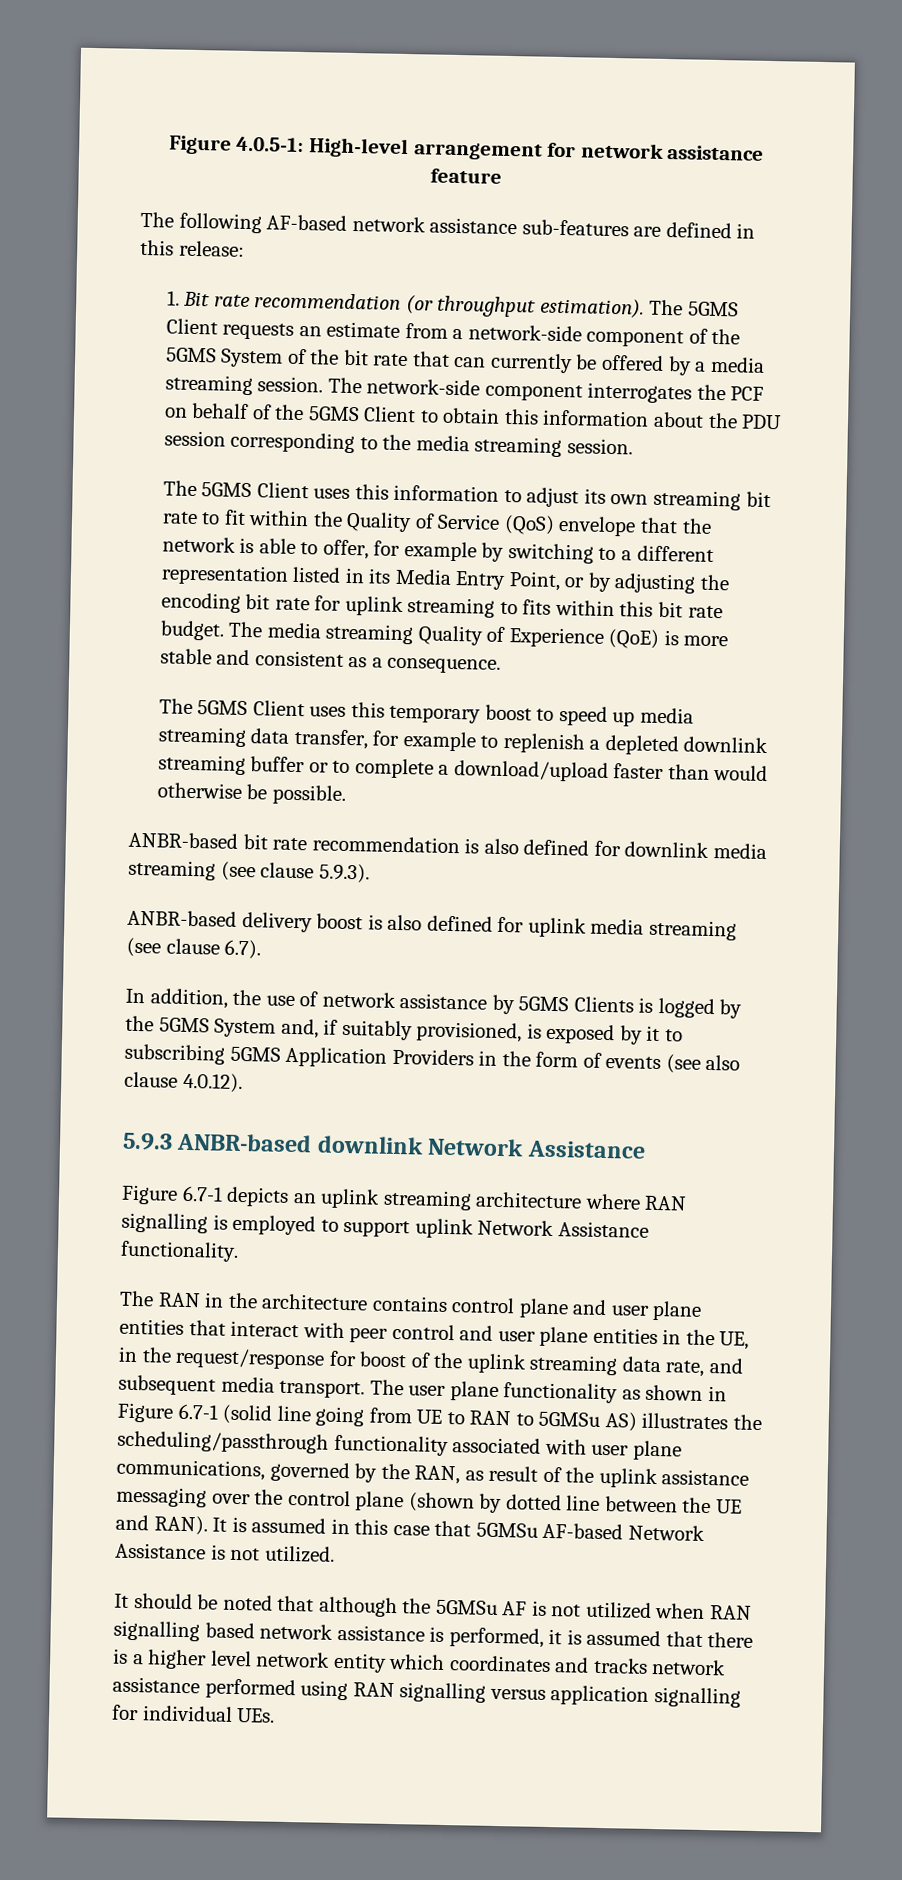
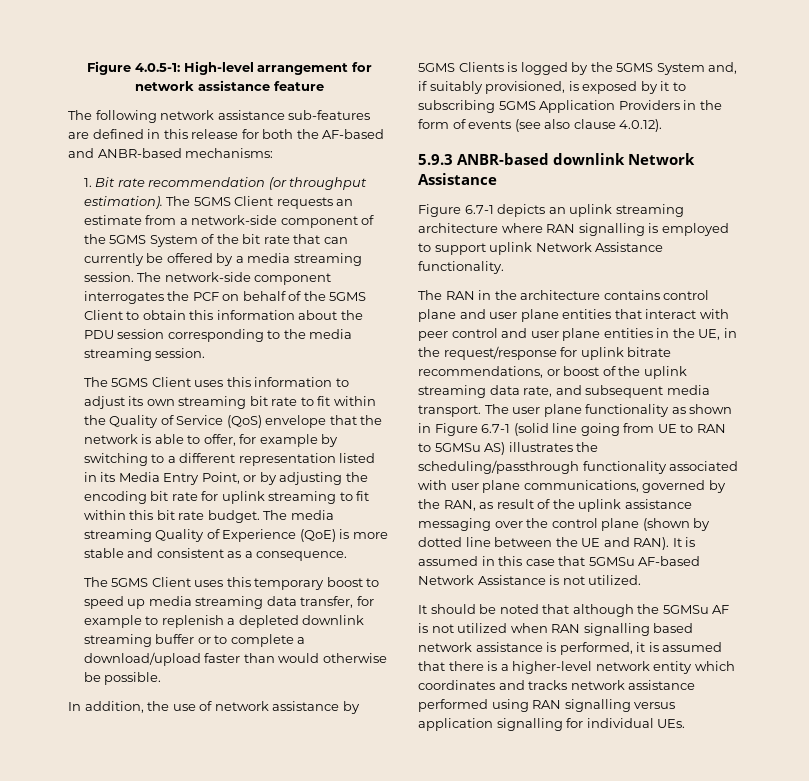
[266,214,348,231] AF-based -> (157, 116) none
[178,240,245,257] release: -> [191,129,385,139] [68,148,274,158] release for both the AF-based and ANBR-based mechanisms:
[522,599,552,615] fits -> [356,491,370,501] fit
[128,831,767,860] [128,859,370,884] [127,909,737,941] [126,937,262,960] // ANBR-based bit rate recommendation is also defined for downlink media streaming (see clause 5.9.3). // ANBR-based delivery boost is also defined for uplink media streaming (see clause 6.7). -> (162, 678) none
(357, 1358) none -> [580,347,672,360] [418,366,560,378] uplink bitrate recommendations, or
[147,1649,252,1670] higher level -> [512,661,593,674] higher-level

